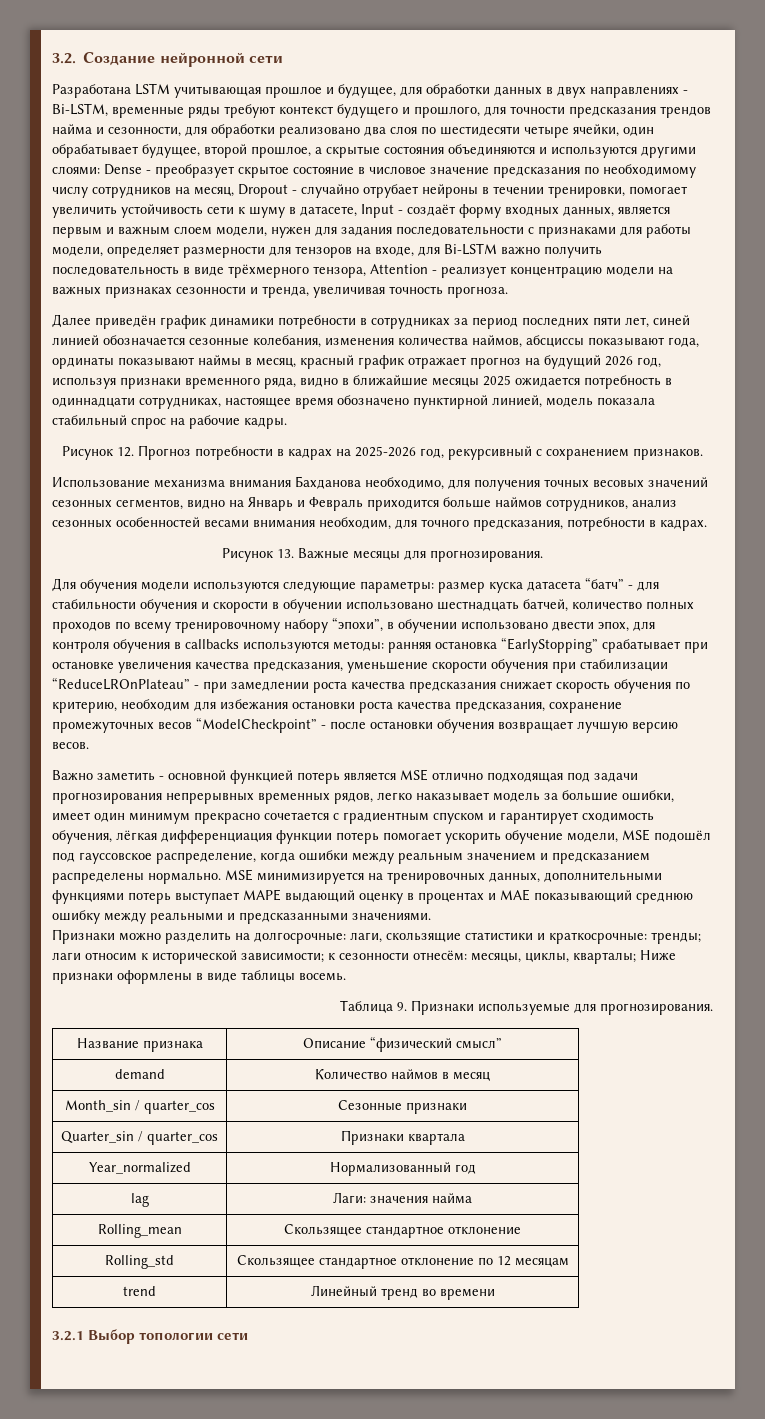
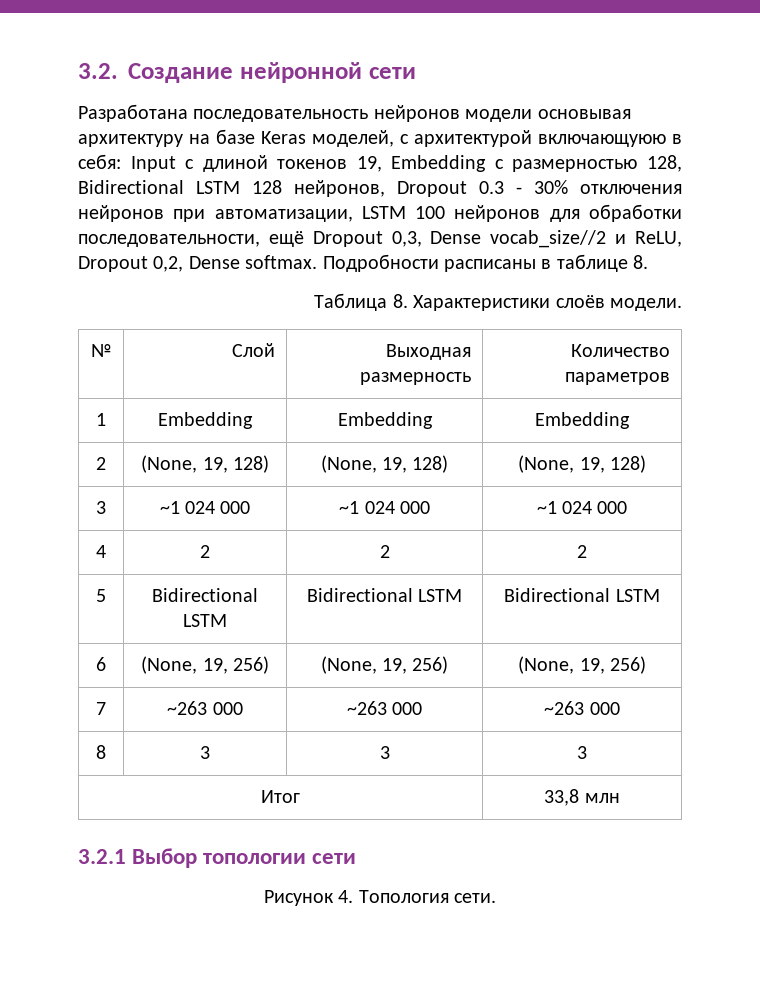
[135,83,688,98] [52,103,711,118] [52,124,654,138] [52,144,696,158] [52,164,696,178] [52,184,687,198] [52,204,670,218] [52,224,691,238] [52,243,602,258] [52,264,673,278] [52,286,508,298] [52,314,690,329] [52,335,699,348] [52,355,661,369] [52,375,672,389] [52,395,655,409] [52,415,287,429] [62,445,703,460] [52,476,708,491] [52,497,677,511] [52,517,707,531] [222,548,543,562] [52,577,659,593] [52,599,694,613] [52,617,655,633] [52,637,708,653] [52,659,668,673] [52,677,690,693] [52,699,622,713] [52,717,678,733] [52,742,89,750] [52,769,638,784] [52,790,674,804] [52,812,654,824] [52,829,711,844] [52,850,650,864] [52,869,662,884] [52,889,693,904] [52,910,431,924] [52,929,701,944] [52,950,676,964] [52,970,346,984] [340,1000,713,1015] [76,1038,203,1052] [303,1036,502,1052] [114,1069,165,1079] [314,1069,490,1081] [64,1100,215,1114] [337,1100,467,1114] [61,1131,218,1145] [340,1130,465,1145] [88,1162,191,1174] [329,1162,476,1176] [130,1193,149,1207] [332,1192,472,1204] [97,1224,182,1238] [284,1224,521,1238] [105,1255,174,1269] [236,1255,569,1269] [123,1286,156,1296] [310,1285,495,1300] LSTM учитывающая прошлое и будущее, для обработки данных в двух направлениях - Bi-LSTM, временные ряды требуют контекст будущего и прошлого, для точности предсказания трендов найма и сезонности, для обработки реализовано два слоя по шестидесяти четыре ячейки, один обрабатывает будущее, второй прошлое, а скрытые состояния объединяются и используются другими слоями: Dense - преобразует скрытое состояние в числовое значение предсказания по необходимому числу сотрудников на месяц, Dropout - случайно отрубает нейроны в течении тренировки, помогает увеличить устойчивость сети к шуму в датасете, Input - создаёт форму входных данных, является первым и важным слоем модели, нужен для задания последовательности с признаками для работы модели, определяет размерности для тензоров на входе, для Bi-LSTM важно получить последовательность в виде трёхмерного тензора, Attention - реализует концентрацию модели на важных признаках сезонности и тренда, увеличивая точность прогноза. // Далее приведён график динамики потребности в сотрудниках за период последних пяти лет, синей линией обозначается сезонные колебания, изменения количества наймов, абсциссы показывают года, ординаты показывают наймы в месяц, красный график отражает прогноз на будущий 2026 год, используя признаки временного ряда, видно в ближайшие месяцы 2025 ожидается потребность в одиннадцати сотрудниках, настоящее время обозначено пунктирной линией, модель показала стабильный спрос на рабочие кадры. // Рисунок 12. Прогноз потребности в кадрах на 2025-2026 год, рекурсивный с сохранением признаков. // Использование механизма внимания Бахданова необходимо, для получения точных весовых значений сезонных сегментов, видно на Январь и Февраль приходится больше наймов сотрудников, анализ сезонных особенностей весами внимания необходим, для точного предсказания, потребности в кадрах. // Рисунок 13. Важные месяцы для прогнозирования. // Для обучения модели используются следующие параметры: размер куска датасета “батч” - для стабильности обучения и скорости в обучении использовано шестнадцать батчей, количество полных проходов по всему тренировочному набору “эпохи”, в обучении использовано двести эпох, для контроля обучения в callbacks используются методы: ранняя остановка “EarlyStopping” срабатывает при остановке увеличения качества предсказания, уменьшение скорости обучения при стабилизации “ReduceLROnPlateau” - при замедлении роста качества предсказания снижает скорость обучения по критерию, необходим для избежания остановки роста качества предсказания, сохранение промежуточных весов “ModelCheckpoint” - после остановки обучения возвращает лучшую версию весов. // Важно заметить - основной функцией потерь является MSE отлично подходящая под задачи прогнозирования непрерывных временных рядов, легко наказывает модель за большие ошибки, имеет один минимум прекрасно сочетается с градиентным спуском и гарантирует сходимость обучения, лёгкая дифференциация функции потерь помогает ускорить обучение модели, MSE подошёл под гауссовское распределение, когда ошибки между реальным значением и предсказанием распределены нормально. MSE минимизируется на тренировочных данных, дополнительными функциями потерь выступает MAPE выдающий оценку в процентах и MAE показывающий среднюю ошибку между реальными и предсказанными значениями. // Признаки можно разделить на долгосрочные: лаги, скользящие статистики и краткосрочные: тренды; лаги относим к исторической зависимости; к сезонности отнесём: месяцы, циклы, кварталы; Ниже признаки оформлены в виде таблицы восемь. // Таблица 9. Признаки используемые для прогнозирования. // Название признака | Описание “физический смысл” // demand | Количество наймов в месяц // Month_sin / quarter_cos | Сезонные признаки // Quarter_sin / quarter_cos | Признаки квартала // Year_normalized | Нормализованный год // lag | Лаги: значения найма // Rolling_mean | Скользящее стандартное отклонение // Rolling_std | Скользящее стандартное отклонение по 12 месяцам // trend | Линейный тренд во времени -> [193,105,631,122] [78,129,682,147] [78,154,682,172] [78,180,682,197] [78,204,682,222] [78,230,683,248] [78,254,649,272] [314,293,682,311] [91,344,113,357] [232,343,276,357] [386,344,472,360] [360,372,472,385] [571,344,671,357] [565,372,671,385] [96,413,106,426] [158,412,253,429] [337,412,433,429] [535,412,630,429] [96,457,106,470] [141,455,269,473] [320,455,449,473] [518,455,646,473] [96,501,106,514] [159,501,251,514] [339,501,430,514] [536,501,628,514] [96,545,106,558] [200,545,210,558] [379,545,390,558] [577,545,587,558] [96,589,106,602] [152,588,258,602] [183,614,227,627] [306,588,463,602] [504,588,660,602] [96,657,106,671] [141,656,269,674] [320,656,449,674] [518,656,646,674] [96,702,106,715] [167,701,243,715] [346,701,423,715] [544,701,620,715] [96,745,106,759] [200,746,210,759] [379,746,390,759] [577,746,587,759] [261,790,300,803] [544,789,620,806] последовательность нейронов модели основывая архитектуру на базе Keras моделей, с архитектурой включающуюю в себя: Input с длиной токенов 19, Embedding с размерностью 128, Bidirectional LSTM 128 нейронов, Dropout 0.3 - 30% отключения нейронов при автоматизации, LSTM 100 нейронов для обработки последовательности, ещё Dropout 0,3, Dense vocab_size//2 и ReLU, Dropout 0,2, Dense softmax. Подробности расписаны в таблице 8. // Таблица 8. Характеристики слоёв модели. // № | Слой | Выходная размерность | Количество параметров // 1 | Embedding | Embedding | Embedding // 2 | (None, 19, 128) | (None, 19, 128) | (None, 19, 128) // 3 | ~1 024 000 | ~1 024 000 | ~1 024 000 // 4 | 2 | 2 | 2 // 5 | Bidirectional LSTM | Bidirectional LSTM | Bidirectional LSTM // 6 | (None, 19, 256) | (None, 19, 256) | (None, 19, 256) // 7 | ~263 000 | ~263 000 | ~263 000 // 8 | 3 | 3 | 3 // Итог | 33,8 млн
(249, 1336) none -> [263,890,497,906] // Рисунок 4. Топология сети.

